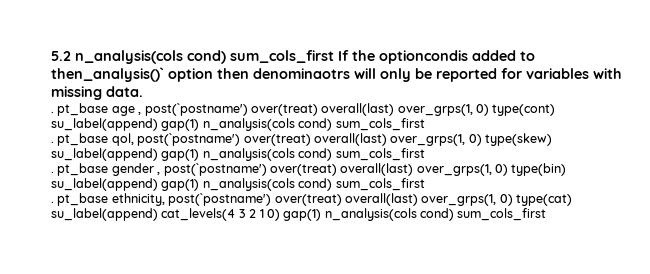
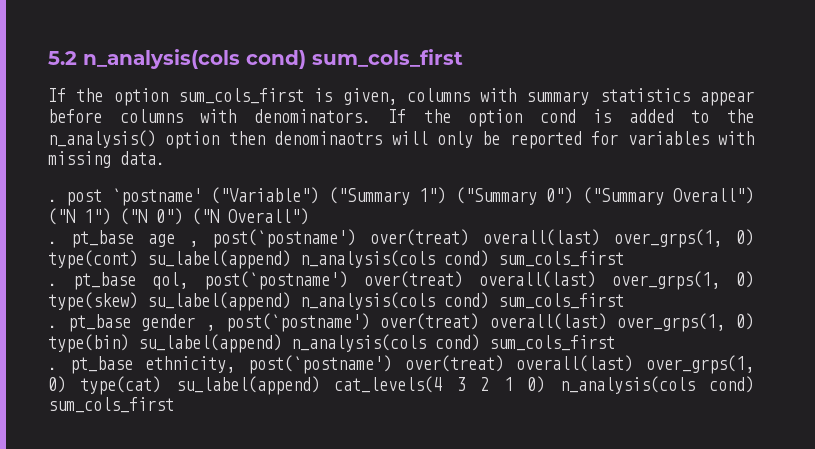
[338,50,535,64] [51,67,164,82] If the optioncondis added to then_analysis()` -> [48,88,754,106] [48,109,754,127] [48,130,156,148] // If the option sum_cols_first is given, columns with summary statistics appear before columns with denominators. If the option cond is added to the n_analysis()
(143, 91) none -> [48,187,755,206] [48,208,309,225] // . post `postname' ("Variable") ("Summary 1") ("Summary 0") ("Summary Overall") ("N 1") ("N 0") ("N Overall")
[161,119,200,131] gap(1) -> (291, 259) none
[161,149,200,161] gap(1) -> (291, 301) none
[161,179,200,191] gap(1) -> (282, 343) none
[283,209,322,221] gap(1) -> (546, 384) none

